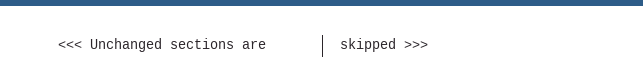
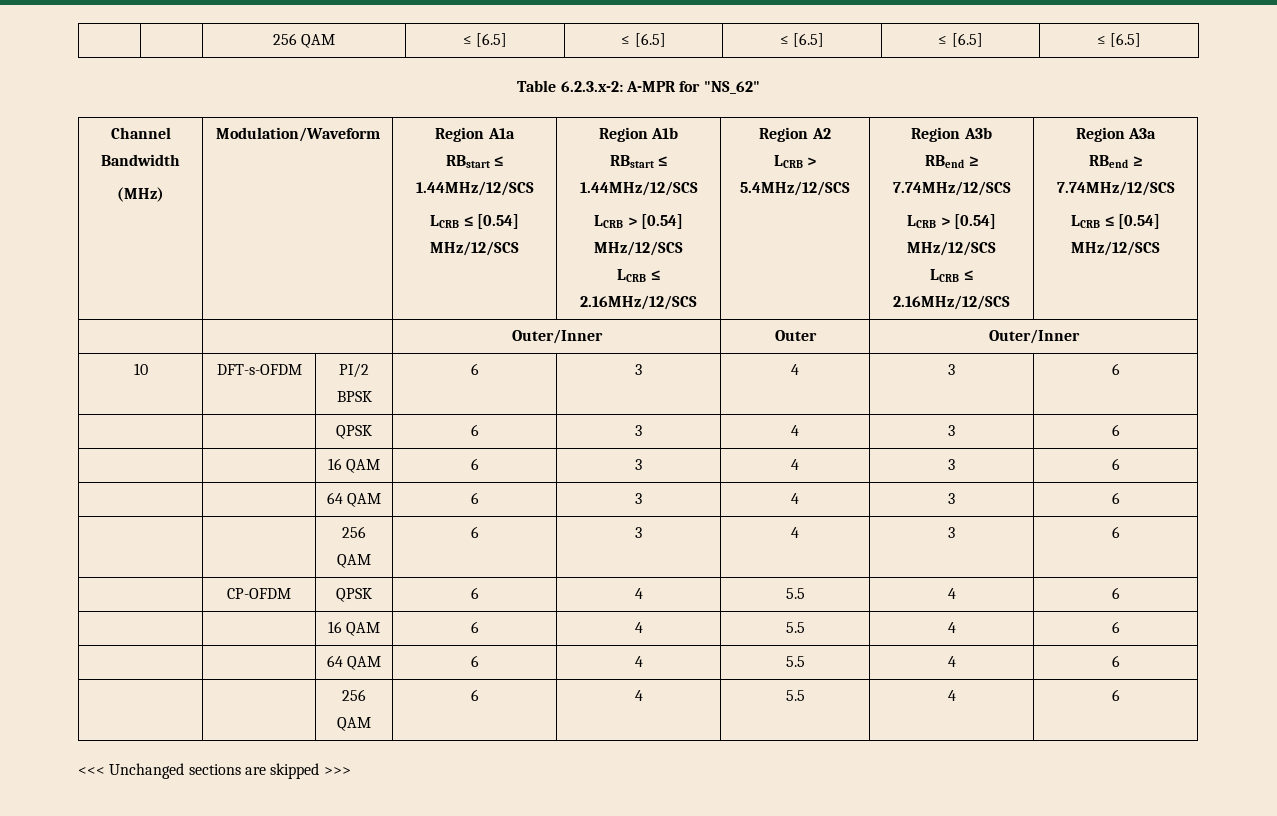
(58, 45) none -> [272,33,336,48] [462,33,508,47] [621,33,666,47] [779,33,825,47] [938,33,983,47] [1096,33,1142,47] [517,80,760,94] [110,127,171,139] [101,154,180,166] [117,187,164,202] [215,127,380,142] [435,127,515,142] [445,155,504,168] [415,181,534,196] [430,214,519,229] [430,241,519,256] [598,127,679,142] [609,155,668,168] [579,181,698,196] [594,214,683,229] [594,241,683,256] [617,269,660,282] [580,295,697,310] [759,127,831,142] [773,155,817,168] [740,181,850,196] [911,127,992,142] [925,155,978,168] [892,181,1011,196] [907,214,996,229] [907,241,996,256] [930,269,973,282] [893,295,1010,310] [1075,127,1157,142] [1089,155,1142,168] [1056,181,1175,196] [1071,214,1160,229] [1071,241,1160,256] [511,329,603,344] [774,330,817,341] [988,329,1080,344] [133,363,148,375] [216,364,302,375] [339,363,369,378] [336,391,372,402] [470,363,479,375] [635,364,642,375] [791,364,799,375] [948,364,955,375] [1111,363,1120,375] [336,425,372,439] [470,424,479,436] [635,425,642,436] [791,425,799,436] [948,425,955,436] [1111,424,1120,436] [327,458,381,473] [470,458,479,470] [635,459,642,470] [791,459,799,470] [948,459,955,470] [1111,458,1120,470] [326,492,382,507] [470,492,479,504] [635,493,642,504] [791,493,799,504] [948,493,955,504] [1111,492,1120,504] [342,526,366,538] [337,554,371,568] [470,526,479,538] [635,527,642,538] [791,527,799,538] [948,527,955,538] [1111,526,1120,538] [227,588,291,599] [336,588,372,602] [470,587,479,599] [634,588,643,599] [785,588,805,599] [947,588,956,599] [1111,587,1120,599] [327,621,381,636] [470,621,479,633] [634,622,643,633] [785,622,805,633] [947,622,956,633] [1111,621,1120,633] [326,655,382,670] [470,655,479,667] [634,656,643,667] [785,656,805,667] [947,656,956,667] [1111,655,1120,667] [342,689,366,701] [337,717,371,731] [470,689,479,701] [634,690,643,701] [785,690,805,701] [947,690,956,701] [1111,689,1120,701] | | 256 QAM | ≤ [6.5] | ≤ [6.5] | ≤ [6.5] | ≤ [6.5] | ≤ [6.5] // Table 6.2.3.x-2: A-MPR for "NS_62" // Channel Bandwidth // (MHz) | Modulation/Waveform | Region A1a // RBstart ≤ 1.44MHz/12/SCS // LCRB ≤ [0.54] MHz/12/SCS | Region A1b // RBstart ≤ 1.44MHz/12/SCS // LCRB > [0.54] MHz/12/SCS // LCRB ≤ 2.16MHz/12/SCS | Region A2 // LCRB > 5.4MHz/12/SCS | Region A3b // RBend ≥ 7.74MHz/12/SCS // LCRB > [0.54] MHz/12/SCS // LCRB ≤ 2.16MHz/12/SCS | Region A3a // RBend ≥ 7.74MHz/12/SCS // LCRB ≤ [0.54] MHz/12/SCS // | | Outer/Inner | Outer | Outer/Inner // 10 | DFT-s-OFDM | PI/2 BPSK | 6 | 3 | 4 | 3 | 6 // | | QPSK | 6 | 3 | 4 | 3 | 6 // | | 16 QAM | 6 | 3 | 4 | 3 | 6 // | | 64 QAM | 6 | 3 | 4 | 3 | 6 // | | 256 QAM | 6 | 3 | 4 | 3 | 6 // | CP-OFDM | QPSK | 6 | 4 | 5.5 | 4 | 6 // | | 16 QAM | 6 | 4 | 5.5 | 4 | 6 // | | 64 QAM | 6 | 4 | 5.5 | 4 | 6 // | | 256 QAM | 6 | 4 | 5.5 | 4 | 6 //

